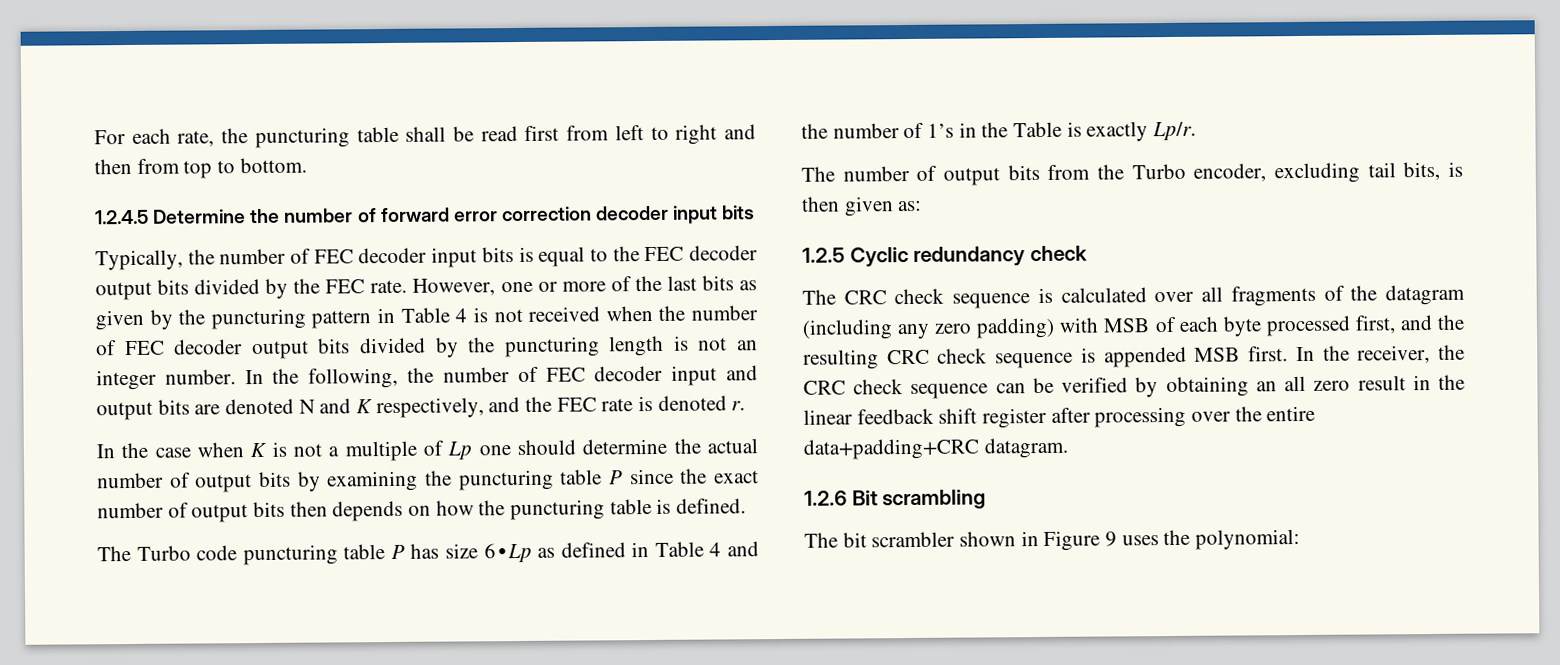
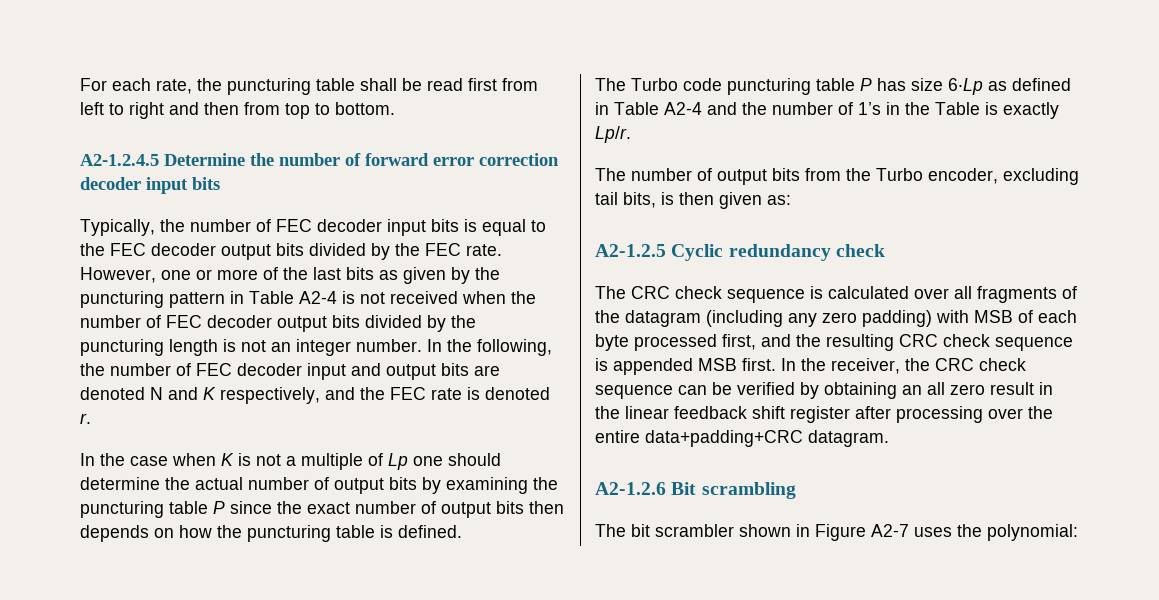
[95,209,149,225] 1.2.4.5 -> [80,154,159,166] A2-1.2.4.5
[455,308,468,323] 4 -> [299,291,337,304] A2-4
[709,542,722,557] 4 -> [664,102,702,115] A2-4
[802,247,845,263] 1.2.5 -> [595,244,666,257] A2-1.2.5
[804,490,847,506] 1.2.6 -> [595,482,666,495] A2-1.2.6
[1105,531,1118,547] 9 -> [871,524,909,537] A2-7

